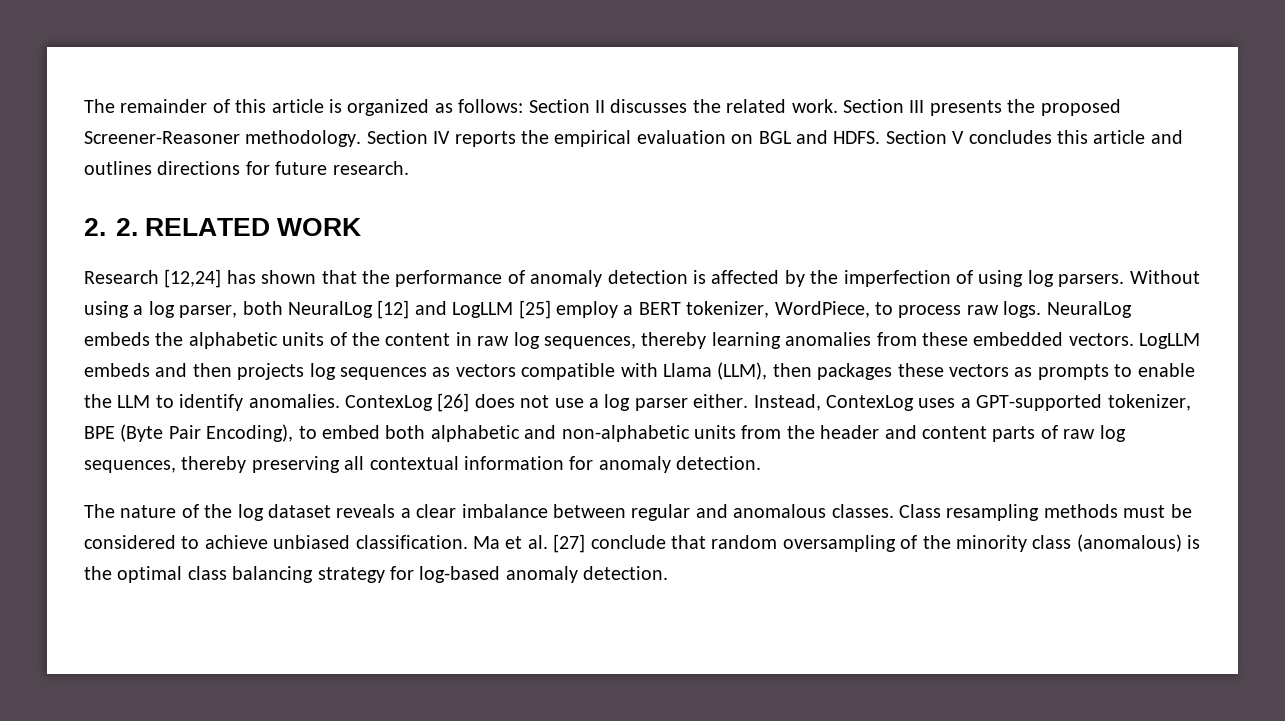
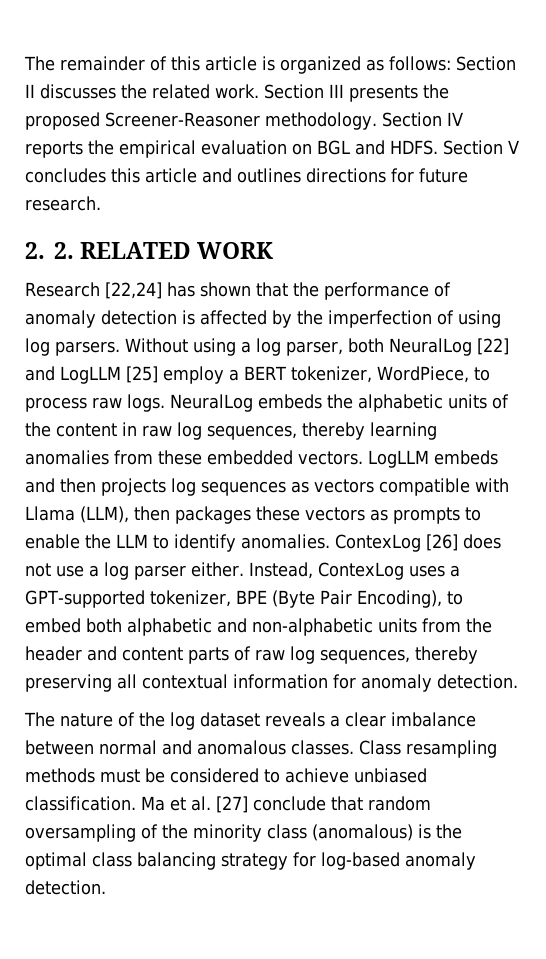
[164,269,222,288] [12,24] -> [104,282,162,299] [22,24]
[377,300,410,319] [12] -> [477,338,509,355] [22]
[631,504,691,521] regular -> [99,740,157,755] normal

